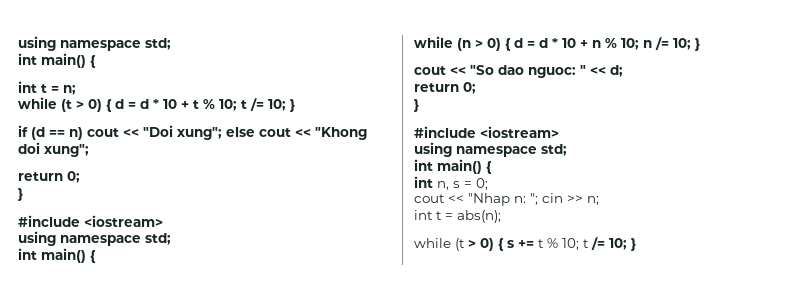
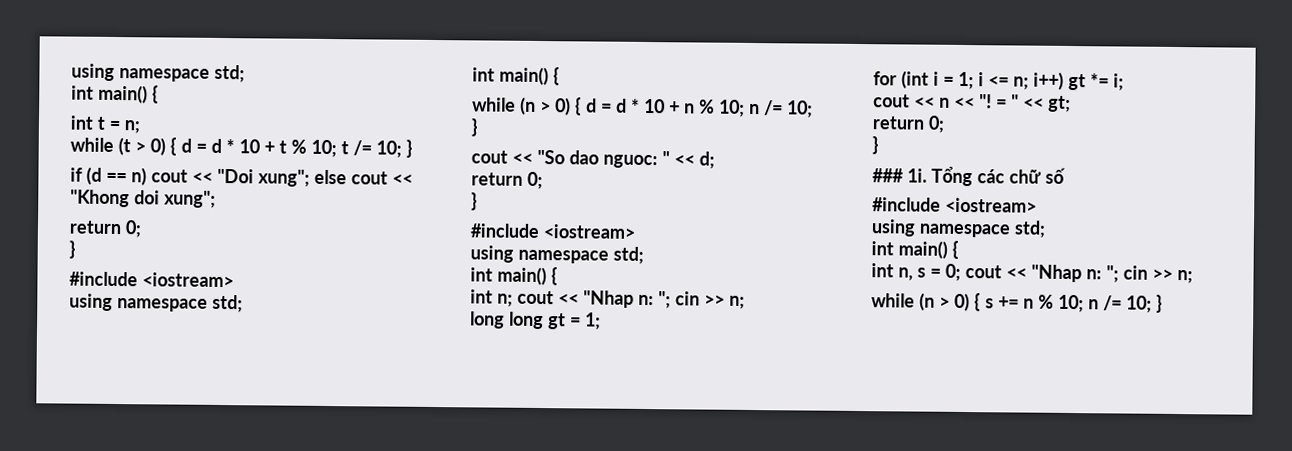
[437,178,488,190] [414,193,599,206] [414,210,501,223] [414,238,465,251] n, s = 0; // cout << "Nhap n: "; cin >> n; // int t = abs(n); // while (t -> [497,290,745,309] [470,311,601,330] [873,70,1124,91] [873,94,1071,112] [872,115,945,133] [872,136,879,155] [872,166,1066,187] [872,197,1037,213] [871,219,1046,238] [871,240,959,259] [871,263,1193,284] [871,292,935,311] n; cout << "Nhap n: "; cin >> n; // long long gt = 1; // for (int i = 1; i <= n; i++) gt *= i; // cout << n << "! = " << gt; // return 0; // } // ### 1i. Tổng các chữ số // #include <iostream> // using namespace std; // int main() { // int n, s = 0; cout << "Nhap n: "; cin >> n; // while (n
[538,238,589,250] t % 10; t -> [1023,294,1099,313] n % 10; n

